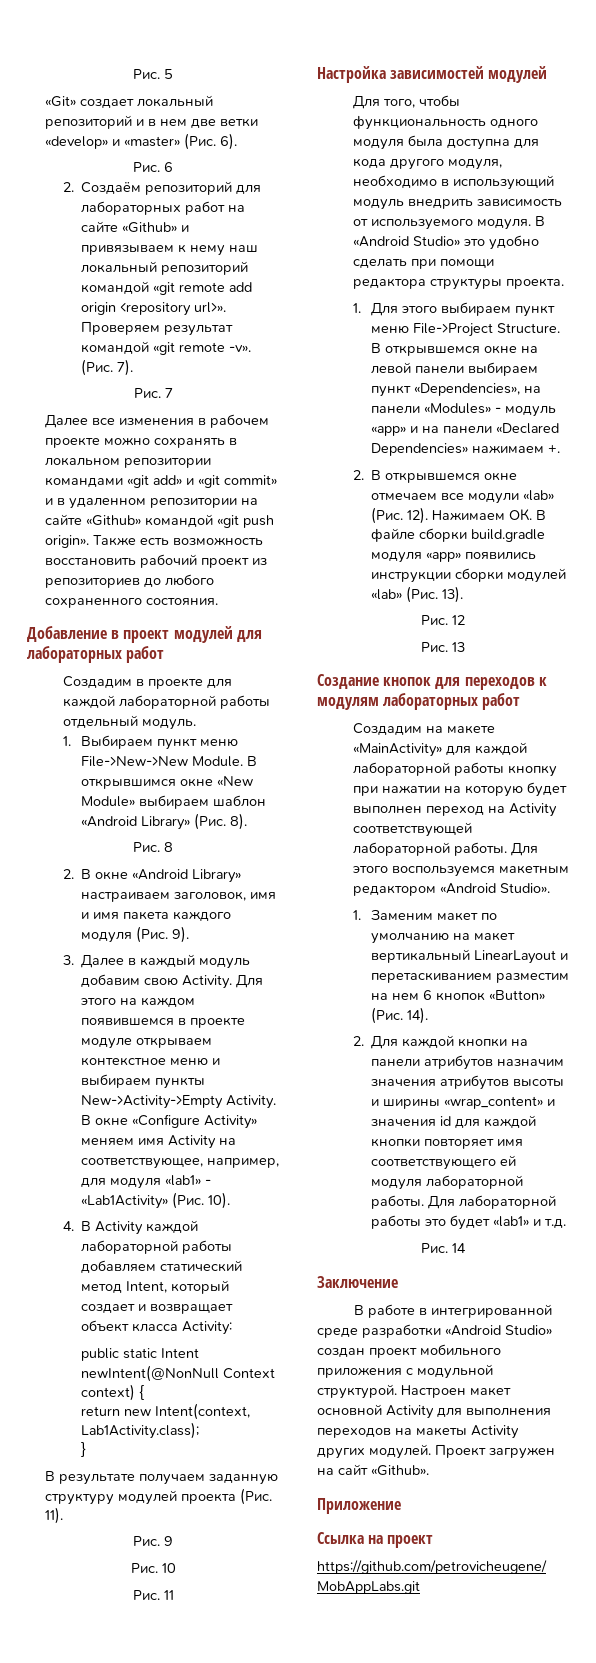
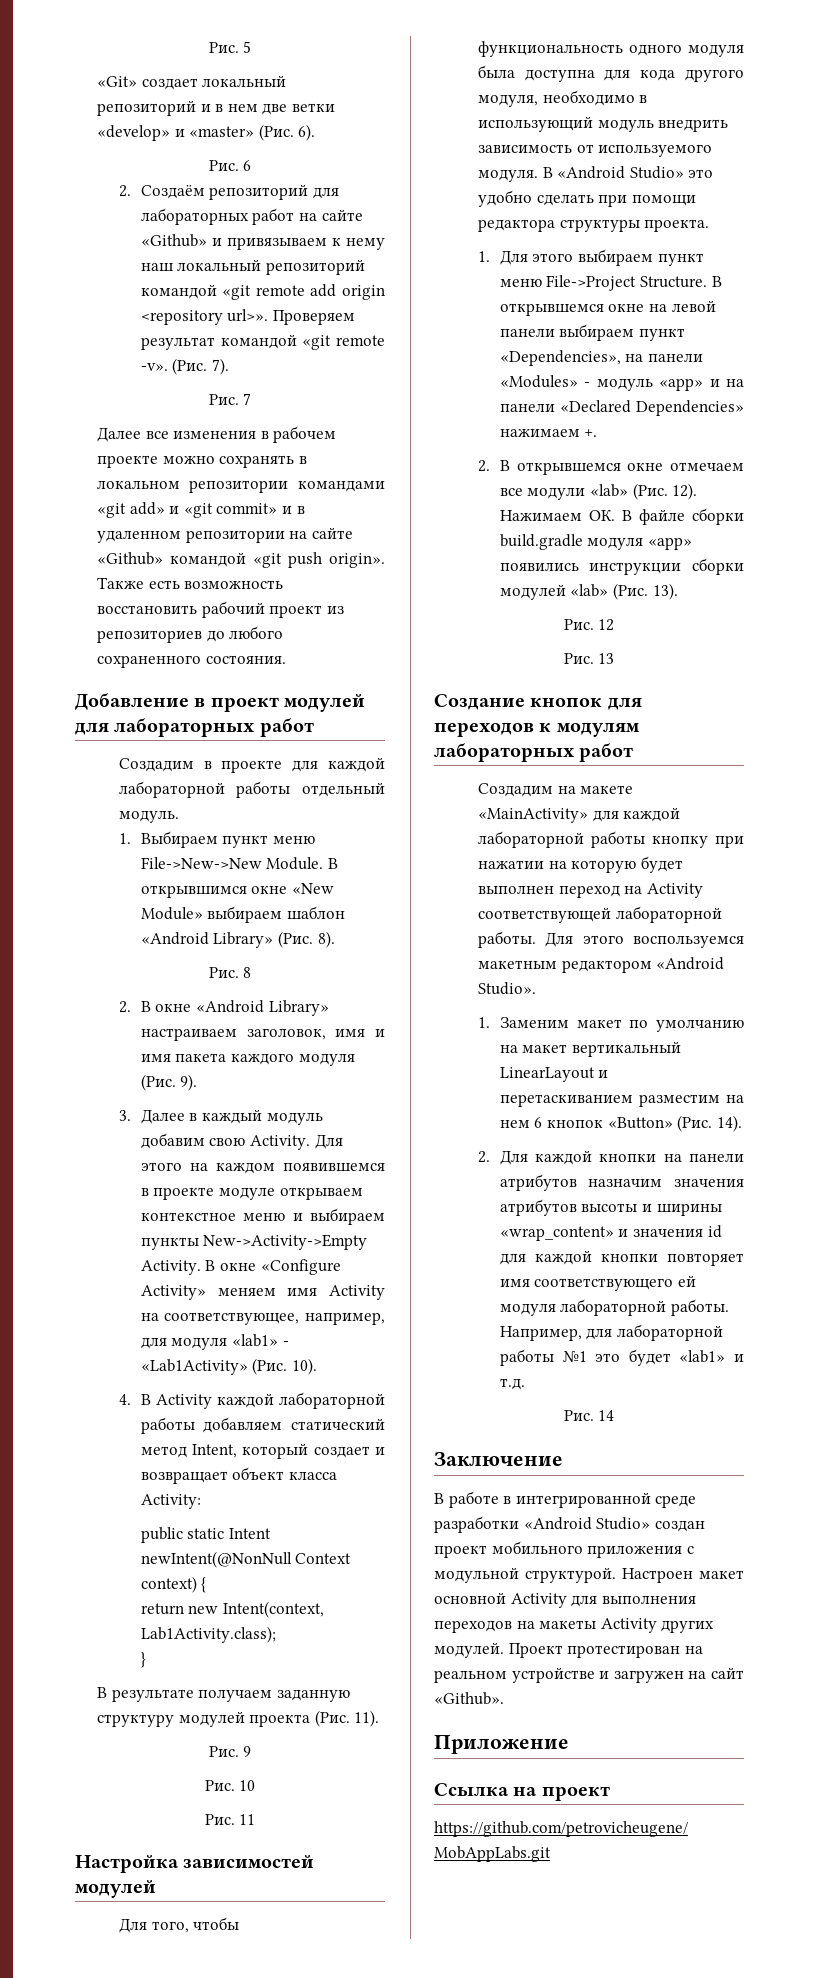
[427,1195,556,1209] [370,1215,421,1229] Для лабораторной работы -> [499,1324,724,1341] [499,1349,587,1366] Например, для лабораторной работы №1
(486, 1451) none -> [567,1645,703,1658] [434,1667,610,1683] протестирован на реальном устройстве и

